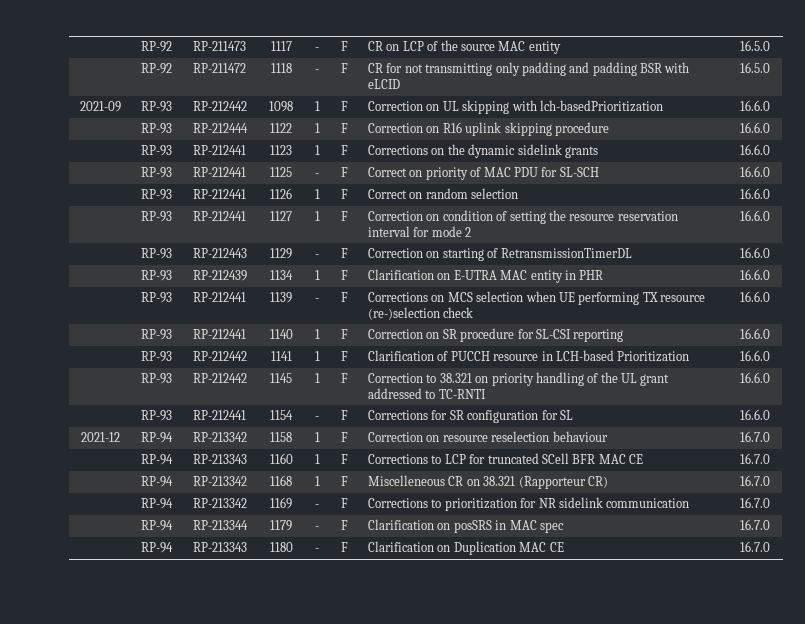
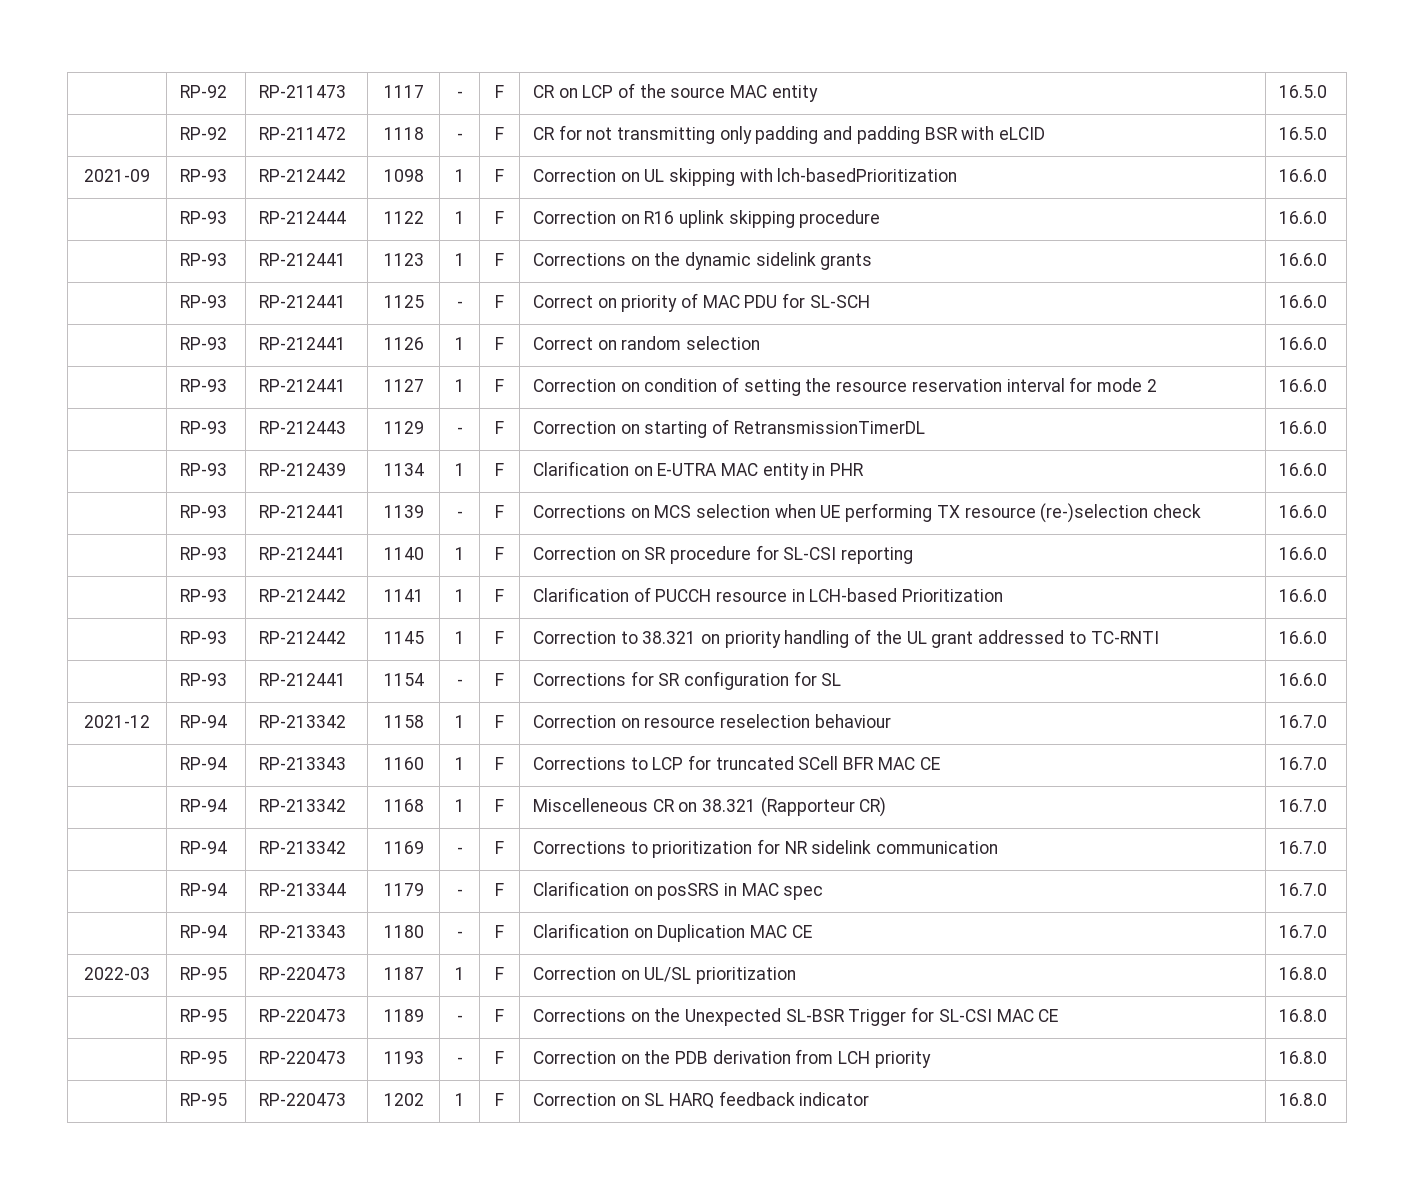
(771, 546) none -> [84,967,150,980] [179,967,227,980] [258,967,346,980] [383,967,424,980] [454,967,465,980] [495,967,504,980] [532,967,797,984] [1278,967,1327,980] [179,1009,227,1022] [258,1009,346,1022] [383,1009,424,1022] [456,1015,463,1022] [495,1009,504,1022] [532,1007,1059,1026] [1278,1009,1327,1022] [179,1051,227,1064] [258,1051,346,1064] [383,1051,424,1064] [456,1057,463,1064] [495,1051,504,1064] [532,1049,931,1068] [1278,1051,1327,1064] [179,1093,227,1106] [258,1093,346,1106] [383,1093,424,1106] [454,1093,465,1106] [495,1093,504,1106] [532,1091,870,1109] [1278,1093,1327,1106] // 2022-03 | RP-95 | RP-220473 | 1187 | 1 | F | Correction on UL/SL prioritization | 16.8.0 // | RP-95 | RP-220473 | 1189 | - | F | Corrections on the Unexpected SL-BSR Trigger for SL-CSI MAC CE | 16.8.0 // | RP-95 | RP-220473 | 1193 | - | F | Correction on the PDB derivation from LCH priority | 16.8.0 // | RP-95 | RP-220473 | 1202 | 1 | F | Correction on SL HARQ feedback indicator | 16.8.0

